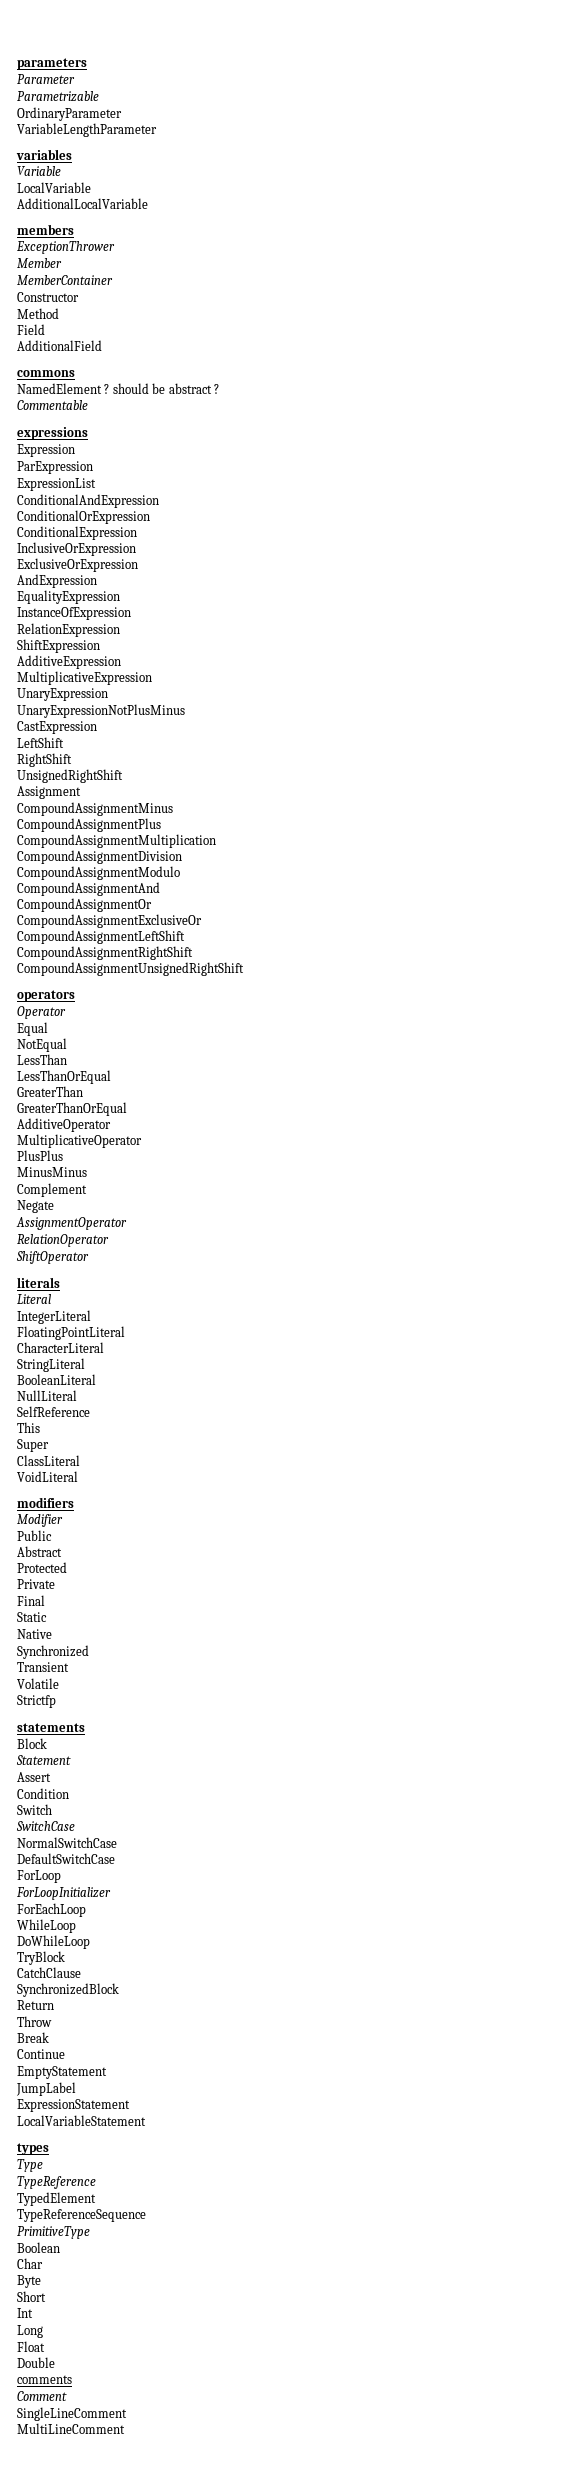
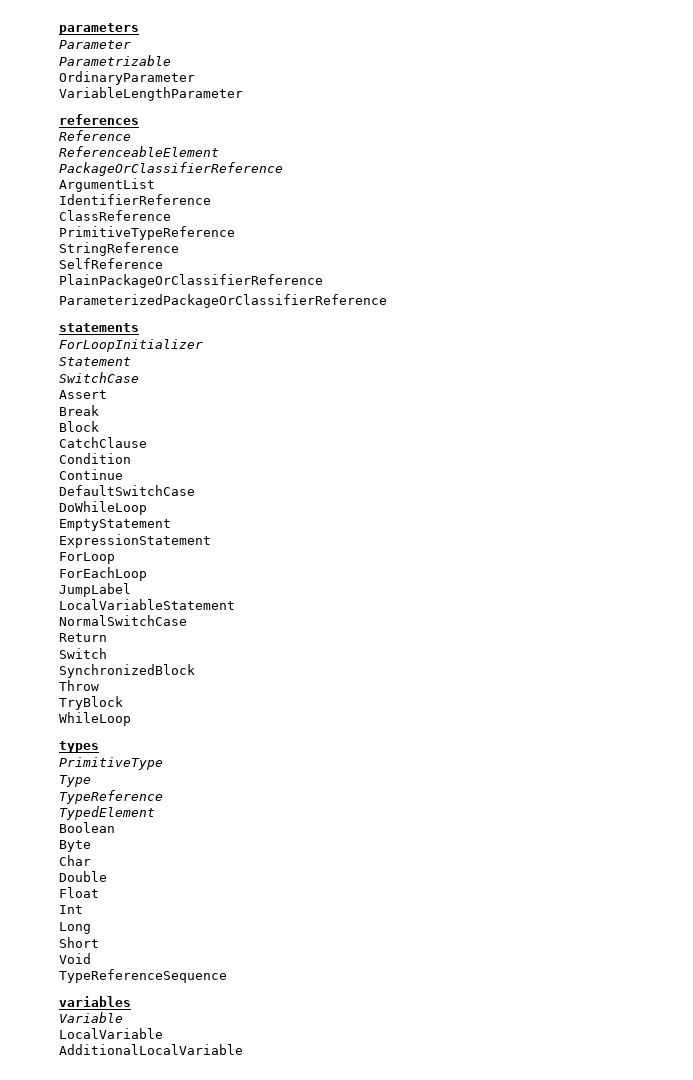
[16,149,72,160] [17,166,61,176] [17,182,91,193] [17,198,148,209] [17,224,74,235] [16,241,115,254] [17,258,62,268] [17,275,113,285] [17,292,79,302] [17,308,59,319] [17,324,45,335] [17,340,102,351] [17,370,75,377] [17,383,219,394] [17,400,88,410] [17,427,88,440] [17,444,75,457] [17,461,93,474] [17,478,96,491] [17,494,159,508] [17,510,150,524] [17,526,137,540] [17,542,136,556] [17,558,138,572] [17,574,97,588] [17,590,120,604] [17,607,131,620] [17,623,120,637] [17,639,100,653] [17,655,121,669] [17,671,152,685] [17,688,108,701] [17,704,185,718] [17,721,97,734] [17,737,64,748] [17,753,72,767] [17,769,123,783] [17,786,81,799] [17,802,173,816] [17,818,161,832] [17,834,216,848] [17,850,182,864] [17,866,180,880] [17,882,160,896] [17,898,152,912] [17,914,202,928] [17,930,185,944] [17,946,193,960] [17,962,244,976] [17,990,75,1002] [17,1006,66,1019] [17,1022,48,1036] [17,1038,67,1052] [17,1054,67,1065] [17,1070,111,1084] [17,1086,83,1097] [17,1102,127,1116] [17,1118,111,1132] [17,1134,142,1148] [17,1150,63,1161] [17,1167,87,1177] [17,1183,87,1197] [17,1200,54,1213] [16,1217,127,1230] [17,1234,109,1247] [16,1251,89,1264] [17,1277,60,1288] [17,1294,51,1304] [17,1310,91,1324] [17,1326,125,1340] [17,1342,104,1353] [17,1358,85,1372] [17,1374,96,1385] [17,1390,77,1401] [17,1406,90,1417] [17,1422,40,1433] [17,1439,49,1452] [17,1455,80,1466] [17,1471,78,1482] [17,1497,74,1508] [17,1514,63,1527] [17,1530,52,1541] [17,1546,62,1557] [17,1562,67,1573] [17,1579,55,1589] [17,1595,45,1606] [17,1612,47,1622] [17,1629,52,1639] [17,1645,89,1659] [17,1662,69,1672] [17,1678,59,1689] [17,1695,56,1708] [17,1723,85,1732] [17,1738,47,1749] [16,1755,71,1765] [17,1772,51,1782] [17,1788,69,1799] [17,1804,52,1815] [16,1821,75,1831] [17,1837,117,1848] [17,1853,115,1864] [17,1870,61,1883] [16,1887,111,1900] [17,1903,86,1917] [17,1919,76,1933] [17,1935,90,1949] [17,1951,65,1965] [17,1967,81,1978] [17,1983,119,1997] [17,2000,54,2010] [17,2016,52,2027] [17,2032,49,2043] [17,2049,65,2059] [17,2066,107,2079] [16,2082,76,2096] [17,2099,130,2112] [17,2115,146,2126] [17,2143,49,2155] [17,2159,43,2172] [17,2176,96,2189] [17,2192,96,2206] [17,2209,146,2222] [17,2226,90,2239] [17,2242,60,2253] [17,2258,43,2269] [17,2275,41,2288] [17,2291,46,2302] [17,2308,33,2318] [17,2325,43,2338] [17,2341,45,2352] [17,2357,55,2368] [17,2375,72,2384] [17,2391,67,2401] [17,2407,127,2421] [17,2423,125,2434] variables // Variable // LocalVariable // AdditionalLocalVariable // members // ExceptionThrower // Member // MemberContainer // Constructor // Method // Field // AdditionalField // commons // NamedElement ? should be abstract ? // Commentable // expressions // Expression // ParExpression // ExpressionList // ConditionalAndExpression // ConditionalOrExpression // ConditionalExpression // InclusiveOrExpression // ExclusiveOrExpression // AndExpression // EqualityExpression // InstanceOfExpression // RelationExpression // ShiftExpression // AdditiveExpression // MultiplicativeExpression // UnaryExpression // UnaryExpressionNotPlusMinus // CastExpression // LeftShift // RightShift // UnsignedRightShift // Assignment // CompoundAssignmentMinus // CompoundAssignmentPlus // CompoundAssignmentMultiplication // CompoundAssignmentDivision // CompoundAssignmentModulo // CompoundAssignmentAnd // CompoundAssignmentOr // CompoundAssignmentExclusiveOr // CompoundAssignmentLeftShift // CompoundAssignmentRightShift // CompoundAssignmentUnsignedRightShift // operators // Operator // Equal // NotEqual // LessThan // LessThanOrEqual // GreaterThan // GreaterThanOrEqual // AdditiveOperator // MultiplicativeOperator // PlusPlus // MinusMinus // Complement // Negate // AssignmentOperator // RelationOperator // ShiftOperator // literals // Literal // IntegerLiteral // FloatingPointLiteral // CharacterLiteral // StringLiteral // BooleanLiteral // NullLiteral // SelfReference // This // Super // ClassLiteral // VoidLiteral // modifiers // Modifier // Public // Abstract // Protected // Private // Final // Static // Native // Synchronized // Transient // Volatile // Strictfp // statements // Block // Statement // Assert // Condition // Switch // SwitchCase // NormalSwitchCase // DefaultSwitchCase // ForLoop // ForLoopInitializer // ForEachLoop // WhileLoop // DoWhileLoop // TryBlock // CatchClause // SynchronizedBlock // Return // Throw // Break // Continue // EmptyStatement // JumpLabel // ExpressionStatement // LocalVariableStatement // types // Type // TypeReference // TypedElement // TypeReferenceSequence // PrimitiveType // Boolean // Char // Byte // Short // Int // Long // Float // Double // comments // Comment // SingleLineComment // MultiLineComment -> [59,114,139,125] [59,130,131,141] [59,146,219,157] [59,162,283,176] [59,178,155,192] [59,194,211,205] [59,210,171,221] [59,226,235,240] [59,242,179,256] [59,258,163,269] [59,274,323,288] [59,294,387,308] [59,323,139,332] [59,339,203,352] [59,357,131,366] [59,372,139,383] [59,390,107,399] [59,405,99,416] [59,421,99,432] [59,437,147,448] [59,453,131,464] [59,469,123,480] [59,485,195,496] [59,501,147,515] [59,519,171,531] [59,534,211,548] [59,552,115,564] [59,567,147,581] [59,583,131,597] [59,599,235,610] [59,615,187,626] [59,633,107,642] [59,648,107,659] [59,664,195,678] [59,680,99,691] [59,696,123,710] [59,712,131,726] [59,741,99,753] [59,757,163,770] [59,775,91,787] [59,790,163,804] [59,806,155,820] [59,822,115,833] [59,840,91,852] [59,855,91,866] [59,871,107,882] [59,887,99,898] [59,905,83,914] [59,922,91,934] [59,937,99,948] [59,953,91,964] [59,969,227,983] [59,996,131,1007] [59,1012,123,1023] [59,1028,163,1039] [59,1044,243,1055] references // Reference // ReferenceableElement // PackageOrClassifierReference // ArgumentList // IdentifierReference // ClassReference // PrimitiveTypeReference // StringReference // SelfReference // PlainPackageOrClassifierReference // ParameterizedPackageOrClassifierReference // statements // ForLoopInitializer // Statement // SwitchCase // Assert // Break // Block // CatchClause // Condition // Continue // DefaultSwitchCase // DoWhileLoop // EmptyStatement // ExpressionStatement // ForLoop // ForEachLoop // JumpLabel // LocalVariableStatement // NormalSwitchCase // Return // Switch // SynchronizedBlock // Throw // TryBlock // WhileLoop // types // PrimitiveType // Type // TypeReference // TypedElement // Boolean // Byte // Char // Double // Float // Int // Long // Short // Void // TypeReferenceSequence // variables // Variable // LocalVariable // AdditionalLocalVariable

